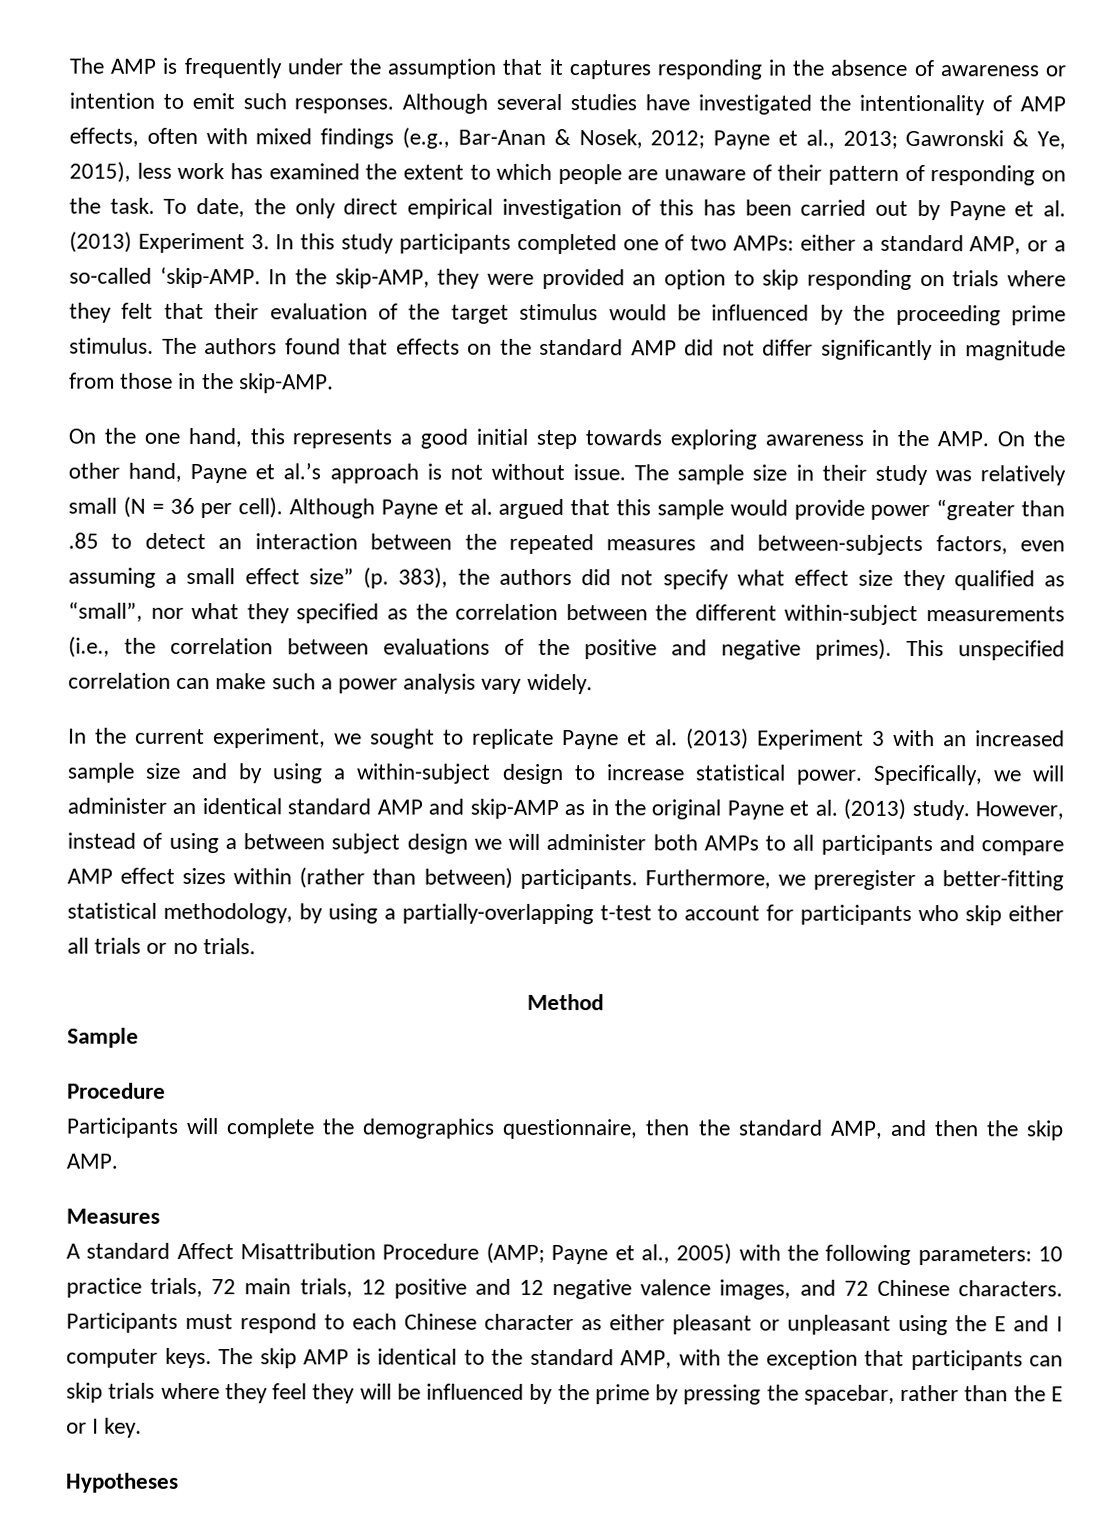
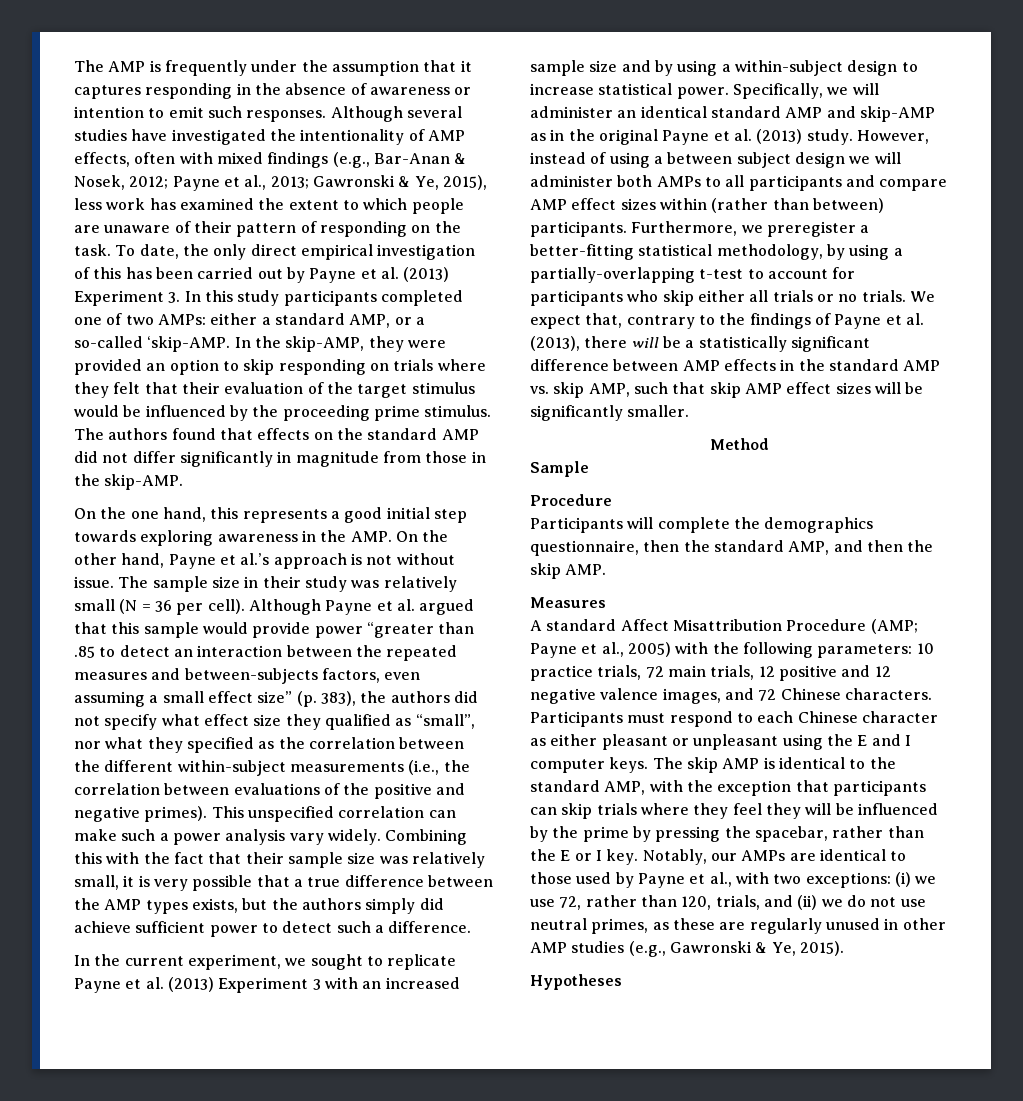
(593, 684) none -> [385,829,468,845] [74,852,485,868] [74,875,493,891] [74,898,444,914] [74,921,472,937] Combining this with the fact that their sample size was relatively small, it is very possible that a true difference between the AMP types exists, but the authors simply did achieve sufficient power to detect such a difference.
(256, 946) none -> [909,291,935,302] [530,313,924,329] [530,336,870,352] [530,359,941,371] [530,382,924,398] [530,405,690,421] We expect that, contrary to the findings of Payne et al. (2013), there will be a statistically significant difference between AMP effects in the standard AMP vs. skip AMP, such that skip AMP effect sizes will be significantly smaller.
(143, 1427) none -> [642,849,907,865] [530,872,937,888] [530,895,926,910] [530,918,946,934] [530,941,844,957] Notably, our AMPs are identical to those used by Payne et al., with two exceptions: (i) we use 72, rather than 120, trials, and (ii) we do not use neutral primes, as these are regularly unused in other AMP studies (e.g., Gawronski & Ye, 2015).

